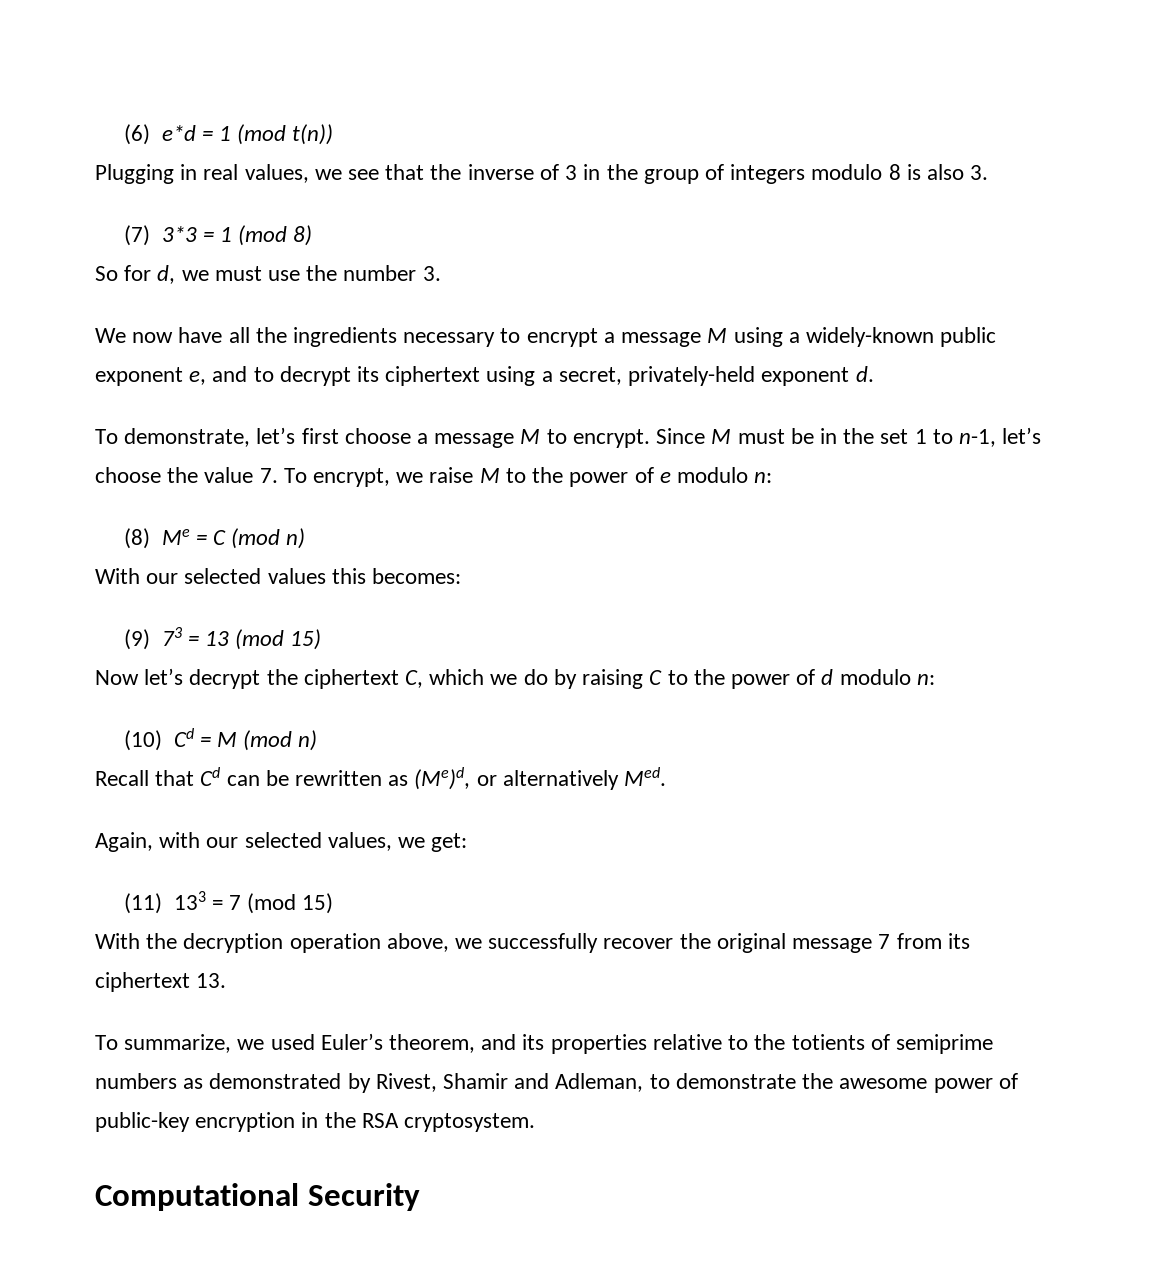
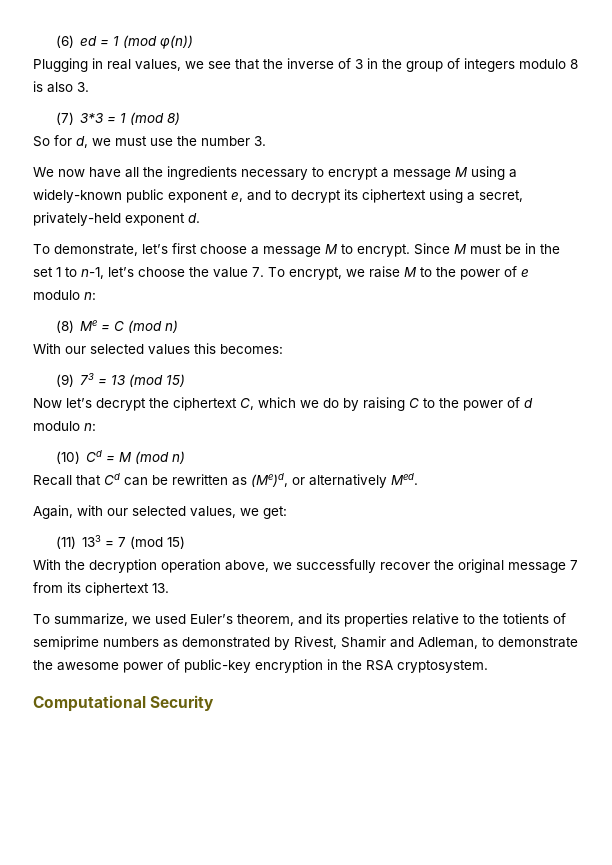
[161,124,334,145] e*d = 1 (mod t(n)) -> [80,35,194,49] ed = 1 (mod φ(n))

